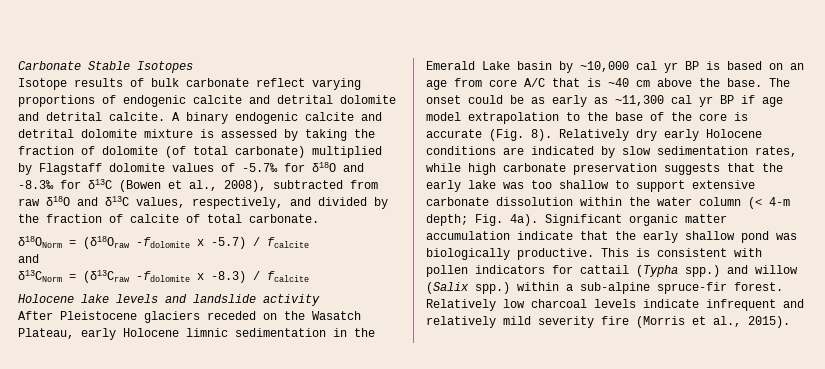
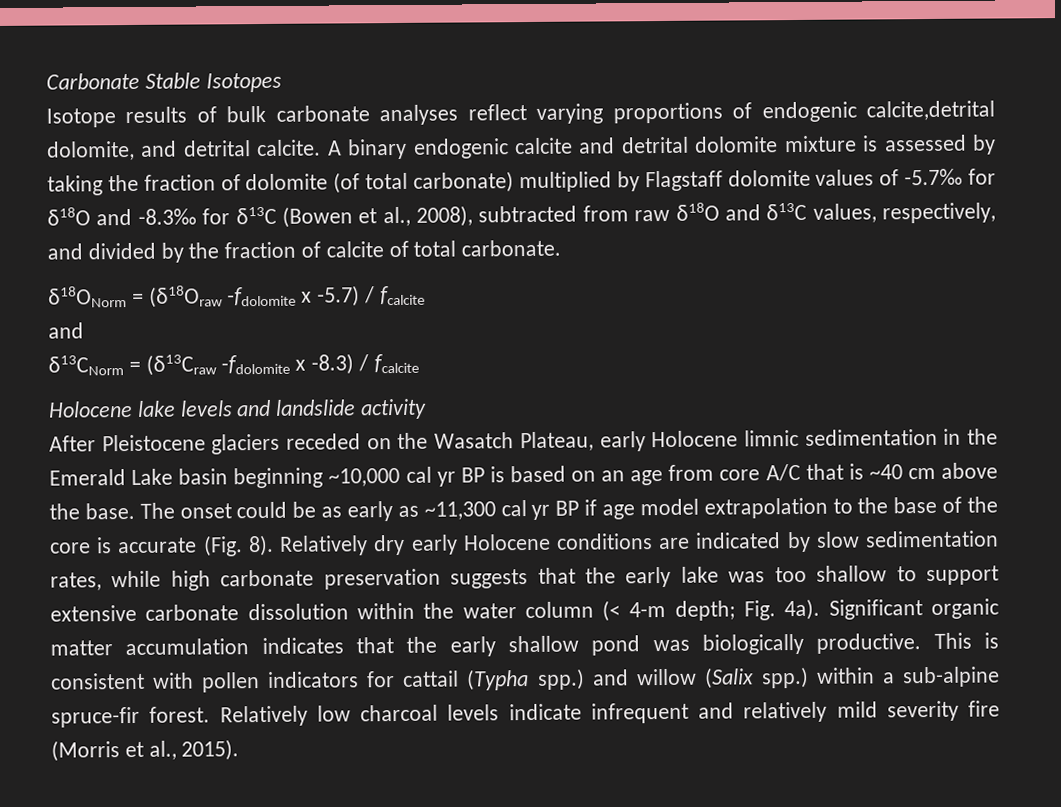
(249, 82) none -> [379,104,459,126] analyses
[193,95,396,104] calcite and detrital dolomite -> [866,100,995,121] [47,140,135,161] calcite,detrital dolomite,
[559,61,573,73] by -> [233,467,324,489] beginning
[517,231,573,240] indicate -> [261,637,344,655] indicates

